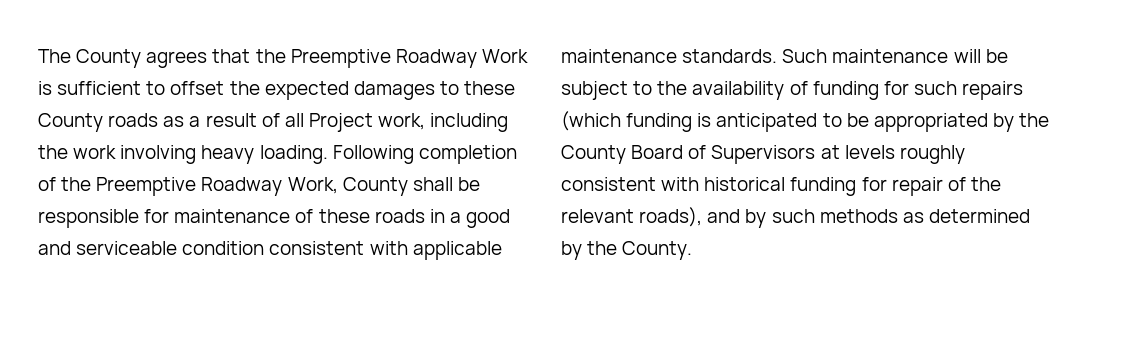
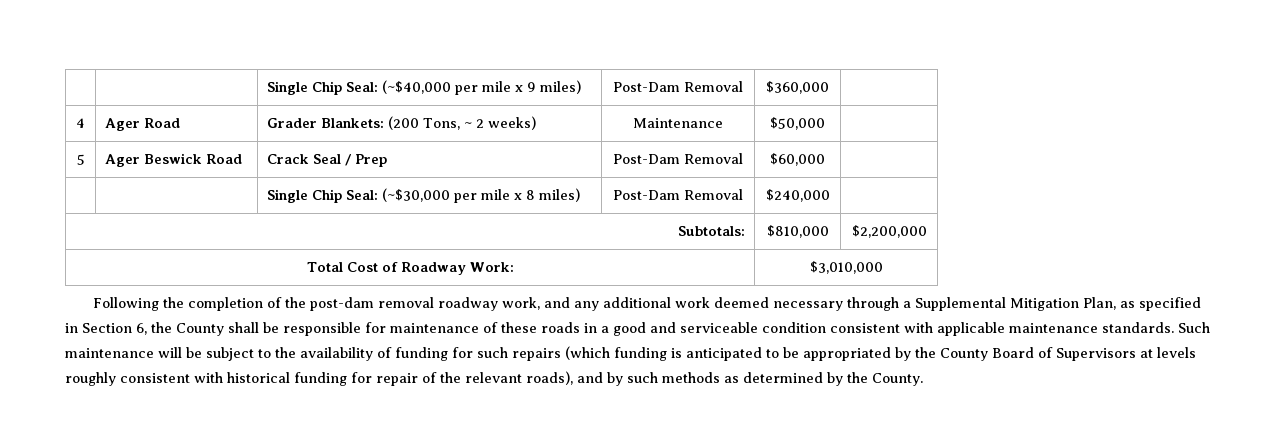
[38,49,528,68] [38,81,516,100] [38,113,509,132] [38,145,517,164] [38,177,338,196] The County agrees that the Preemptive Roadway Work is sufficient to offset the expected damages to these County roads as a result of all Project work, including the work involving heavy loading. Following completion of the Preemptive Roadway Work, -> [267,80,582,95] [613,81,743,92] [766,81,829,94] [76,118,85,128] [105,118,181,131] [267,116,537,130] [633,118,723,128] [770,117,825,130] [76,154,85,165] [105,153,243,167] [267,154,388,167] [613,153,743,164] [770,153,825,166] [267,188,581,203] [613,189,743,200] [765,189,830,202] [677,226,745,236] [766,225,829,238] [851,225,927,238] [306,262,514,275] [809,261,883,274] [92,297,1201,311] [65,322,172,335] | | Single Chip Seal: (~$40,000 per mile x 9 miles) | Post-Dam Removal | $360,000 | // 4 | Ager Road | Grader Blankets: (200 Tons, ~ 2 weeks) | Maintenance | $50,000 | // 5 | Ager Beswick Road | Crack Seal / Prep | Post-Dam Removal | $60,000 | // | | Single Chip Seal: (~$30,000 per mile x 8 miles) | Post-Dam Removal | $240,000 | // Subtotals: | $810,000 | $2,200,000 // Total Cost of Roadway Work: | $3,010,000 // Following the completion of the post-dam removal roadway work, and any additional work deemed necessary through a Supplemental Mitigation Plan, as specified in Section 6, the

